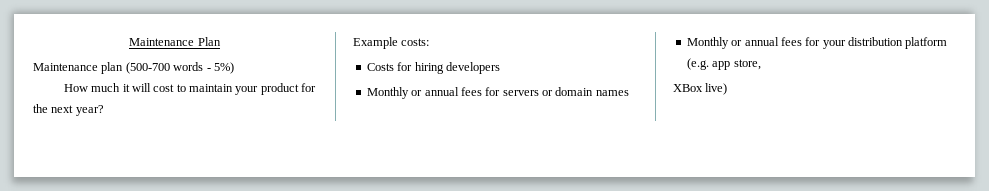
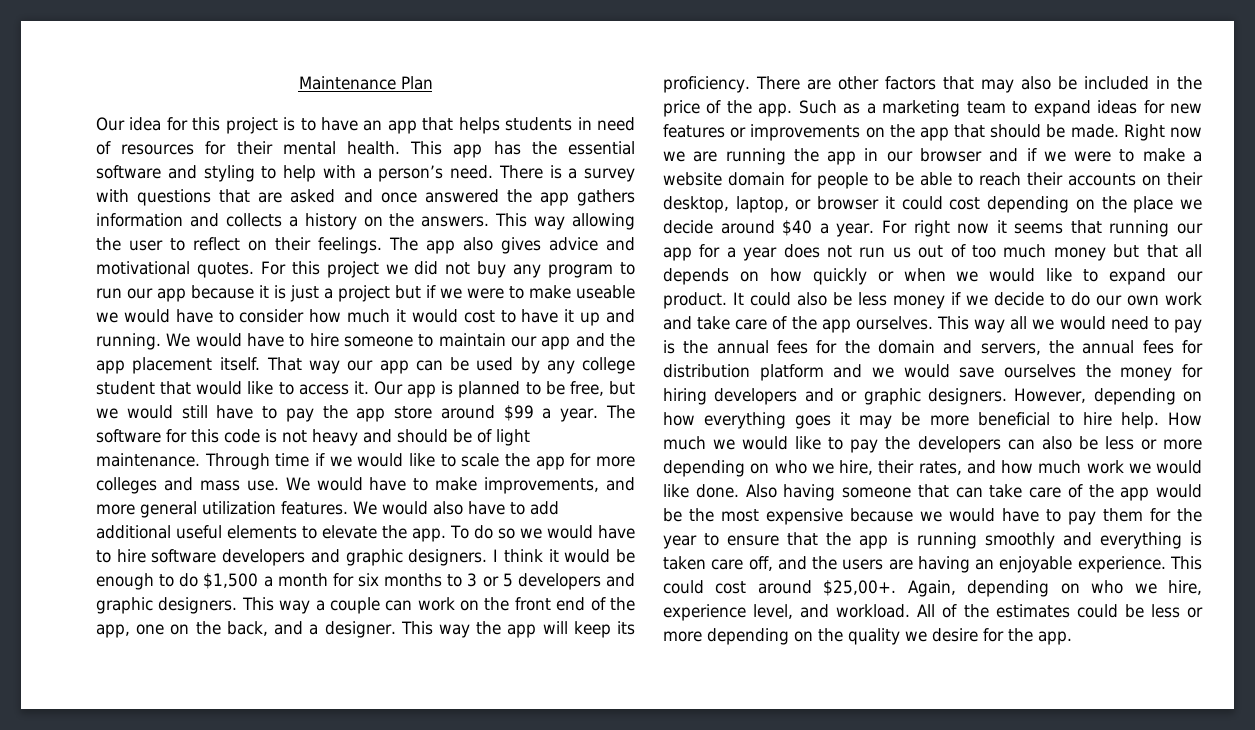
[33,62,234,74] [63,84,88,92] Maintenance plan (500-700 words - 5%) // How -> [96,117,636,134] [96,141,635,158] [96,165,635,182] [96,189,636,206] [96,213,635,230] [96,237,635,254] [96,261,636,278] [96,285,635,302] [96,309,342,323] Our idea for this project is to have an app that helps students in need of resources for their mental health. This app has the essential software and styling to help with a person’s need. There is a survey with questions that are asked and once answered the app gathers information and collects a history on the answers. This way allowing the user to reflect on their feelings. The app also gives advice and motivational quotes. For this project we did not buy any program to run our app because it is just a project but if we were to make useable we would have to consider how
[131,83,151,92] will -> [411,309,458,323] would
[189,83,317,95] [33,104,104,116] [353,37,430,49] [366,62,500,74] [366,87,629,99] [686,37,948,49] [686,58,761,70] [673,83,728,95] maintain your product for the next year? // Example costs: // Costs for hiring developers // Monthly or annual fees for servers or domain names // Monthly or annual fees for your distribution platform (e.g. app store, // XBox live) -> [521,309,635,326] [96,333,636,350] [96,357,635,374] [96,381,636,398] [96,405,635,422] [96,429,530,446] [96,453,636,470] [96,477,635,494] [96,501,559,518] [96,525,636,542] [96,549,636,566] [96,573,636,590] [96,597,635,614] [96,621,635,638] [663,76,1202,93] [663,100,1202,117] [663,124,1202,141] [663,148,1202,165] [663,172,1203,189] [663,196,1202,213] [663,220,1203,237] [663,244,1202,261] [663,268,1203,285] [663,292,1202,309] [663,316,1203,333] [663,340,1203,355] [663,364,1203,381] [663,388,1202,405] [663,412,1202,429] [663,436,1202,453] [663,460,1202,477] [663,484,1202,501] [663,508,1202,525] [663,532,1202,549] [663,556,1202,573] [663,580,1202,597] [663,604,1203,621] [663,628,1072,645] have it up and running. We would have to hire someone to maintain our app and the app placement itself. That way our app can be used by any college student that would like to access it. Our app is planned to be free, but we would still have to pay the app store around $99 a year. The software for this code is not heavy and should be of light maintenance. Through time if we would like to scale the app for more colleges and mass use. We would have to make improvements, and more general utilization features. We would also have to add additional useful elements to elevate the app. To do so we would have to hire software developers and graphic designers. I think it would be enough to do $1,500 a month for six months to 3 or 5 developers and graphic designers. This way a couple can work on the front end of the app, one on the back, and a designer. This way the app will keep its proficiency. There are other factors that may also be included in the price of the app. Such as a marketing team to expand ideas for new features or improvements on the app that should be made. Right now we are running the app in our browser and if we were to make a website domain for people to be able to reach their accounts on their desktop, laptop, or browser it could cost depending on the place we decide around $40 a year. For right now it seems that running our app for a year does not run us out of too much money but that all depends on how quickly or when we would like to expand our product. It could also be less money if we decide to do our own work and take care of the app ourselves. This way all we would need to pay is the annual fees for the domain and servers, the annual fees for distribution platform and we would save ourselves the money for hiring developers and or graphic designers. However, depending on how everything goes it may be more beneficial to hire help. How much we would like to pay the developers can also be less or more depending on who we hire, their rates, and how much work we would like done. Also having someone that can take care of the app would be the most expensive because we would have to pay them for the year to ensure that the app is running smoothly and everything is taken care off, and the users are having an enjoyable experience. This could cost around $25,00+. Again, depending on who we hire, experience level, and workload. All of the estimates could be less or more depending on the quality we desire for the app.

